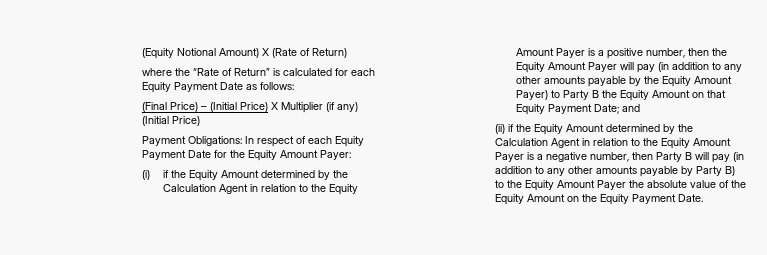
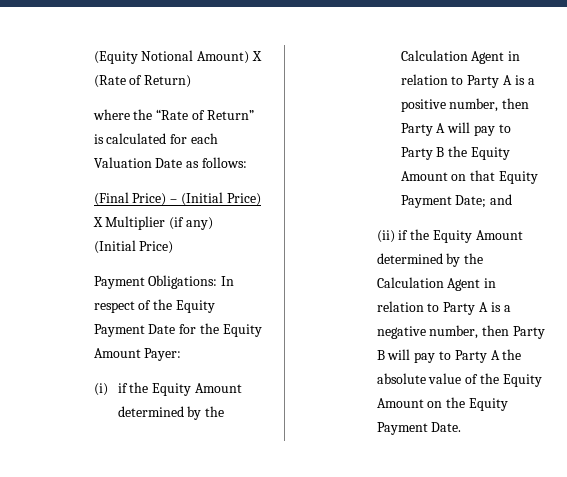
[142,82,219,93] Equity Payment -> [93,157,152,168] Valuation
[308,136,333,144] each -> [153,299,173,310] the
[311,184,359,195] [516,48,586,58] the Equity Amount Payer -> [467,75,512,88] Party A
[712,48,728,56] [516,62,743,73] [516,76,733,87] [516,90,549,100] the Equity Amount Payer will pay (in addition to any other amounts payable by the Equity Amount Payer) -> [400,122,495,136] Party A will pay
[643,138,732,149] [495,152,525,162] the Equity Amount Payer -> [443,302,488,315] Party A
[733,152,745,162] [495,166,736,177] [495,180,627,191] (in addition to any other amounts payable by Party B) to the Equity Amount Payer -> [438,350,500,363] to Party A

